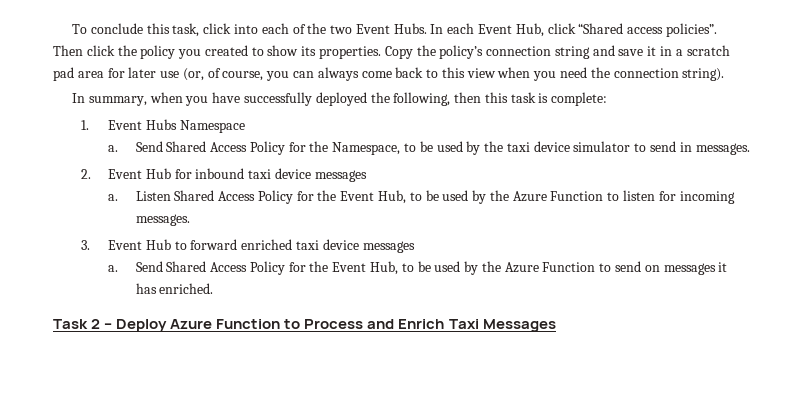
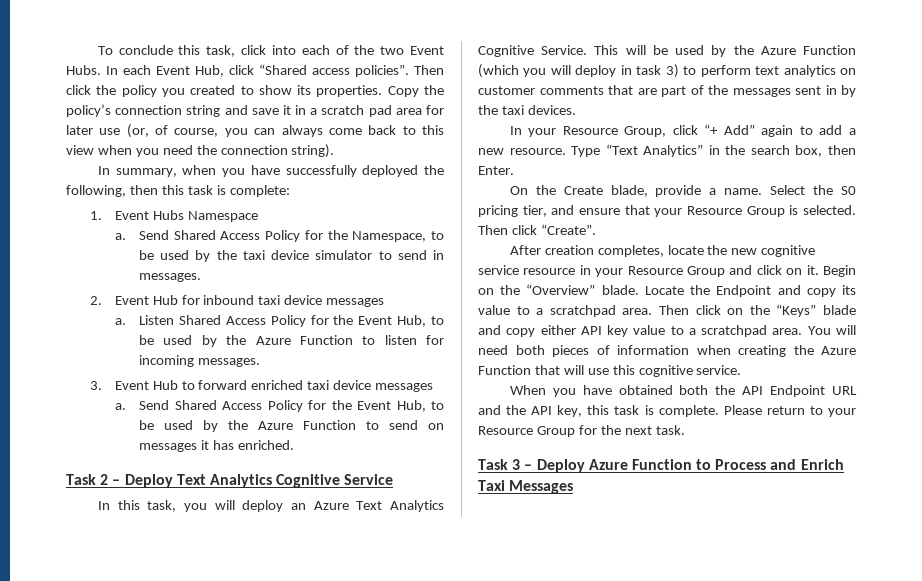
(168, 325) none -> [176,474,394,488] [97,500,444,512] [478,45,856,57] [478,64,856,78] [478,85,856,97] [478,105,576,115] [509,124,856,137] [478,144,856,157] [478,166,514,175] [509,185,856,197] [478,205,856,217] [478,224,596,235] [509,245,816,257] [478,265,856,277] [478,284,856,297] [478,304,856,317] [478,325,856,337] [478,345,856,357] [478,365,742,377] [509,385,857,397] [478,405,856,417] [478,425,685,437] [478,459,585,473] Text Analytics Cognitive Service // In this task, you will deploy an Azure Text Analytics Cognitive Service. This will be used by the Azure Function (which you will deploy in task 3) to perform text analytics on customer comments that are part of the messages sent in by the taxi devices. // In your Resource Group, click “+ Add” again to add a new resource. Type “Text Analytics” in the search box, then Enter. // On the Create blade, provide a name. Select the S0 pricing tier, and ensure that your Resource Group is selected. Then click “Create”. // After creation completes, locate the new cognitive service resource in your Resource Group and click on it. Begin on the “Overview” blade. Locate the Endpoint and copy its value to a scratchpad area. Then click on the “Keys” blade and copy either API key value to a scratchpad area. You will need both pieces of information when creating the Azure Function that will use this cognitive service. // When you have obtained both the API Endpoint URL and the API key, this task is complete. Please return to your Resource Group for the next task. // Task 3 – Deploy

